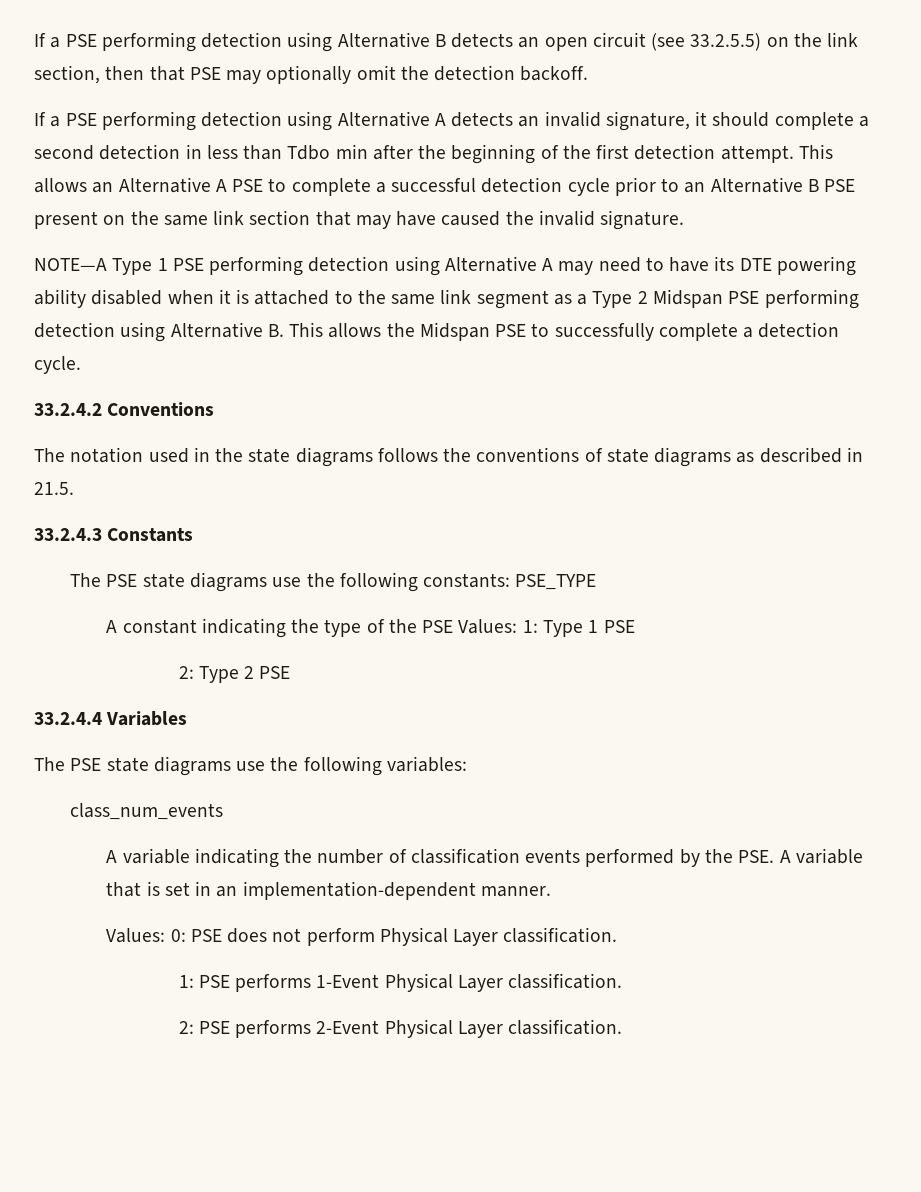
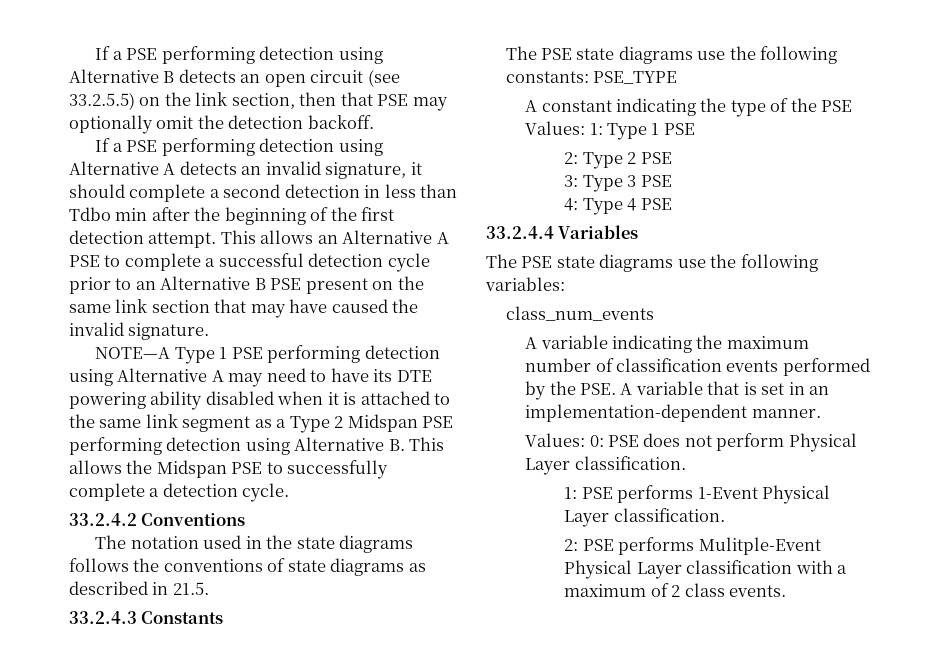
(291, 672) none -> [564,175,672,192] [564,198,672,215] // 3: Type 3 PSE // 4: Type 4 PSE
(313, 856) none -> [726,336,809,349] maximum
[316,1019,623,1038] 2-Event Physical Layer classification. -> [698,537,821,555] [564,560,847,579] [564,583,786,597] Mulitple-Event Physical Layer classification with a maximum of 2 class events.

